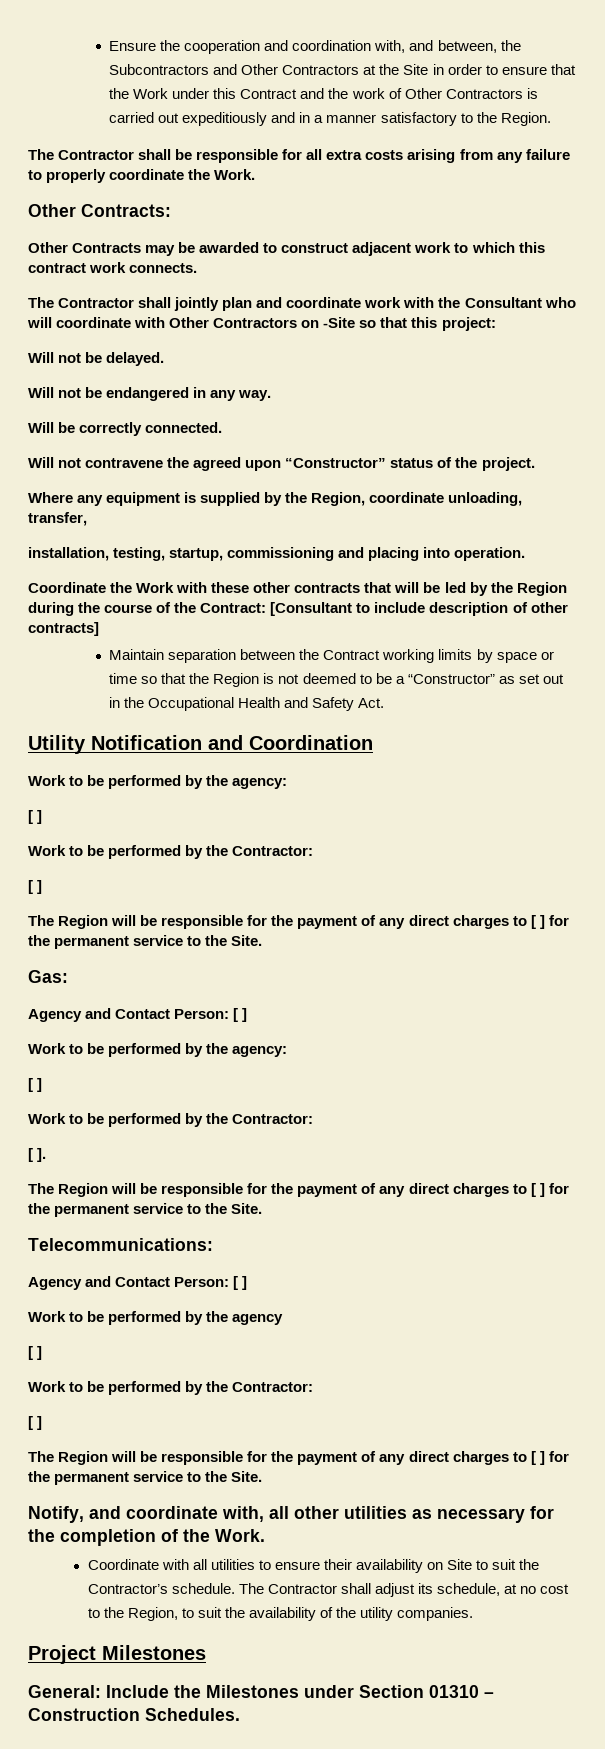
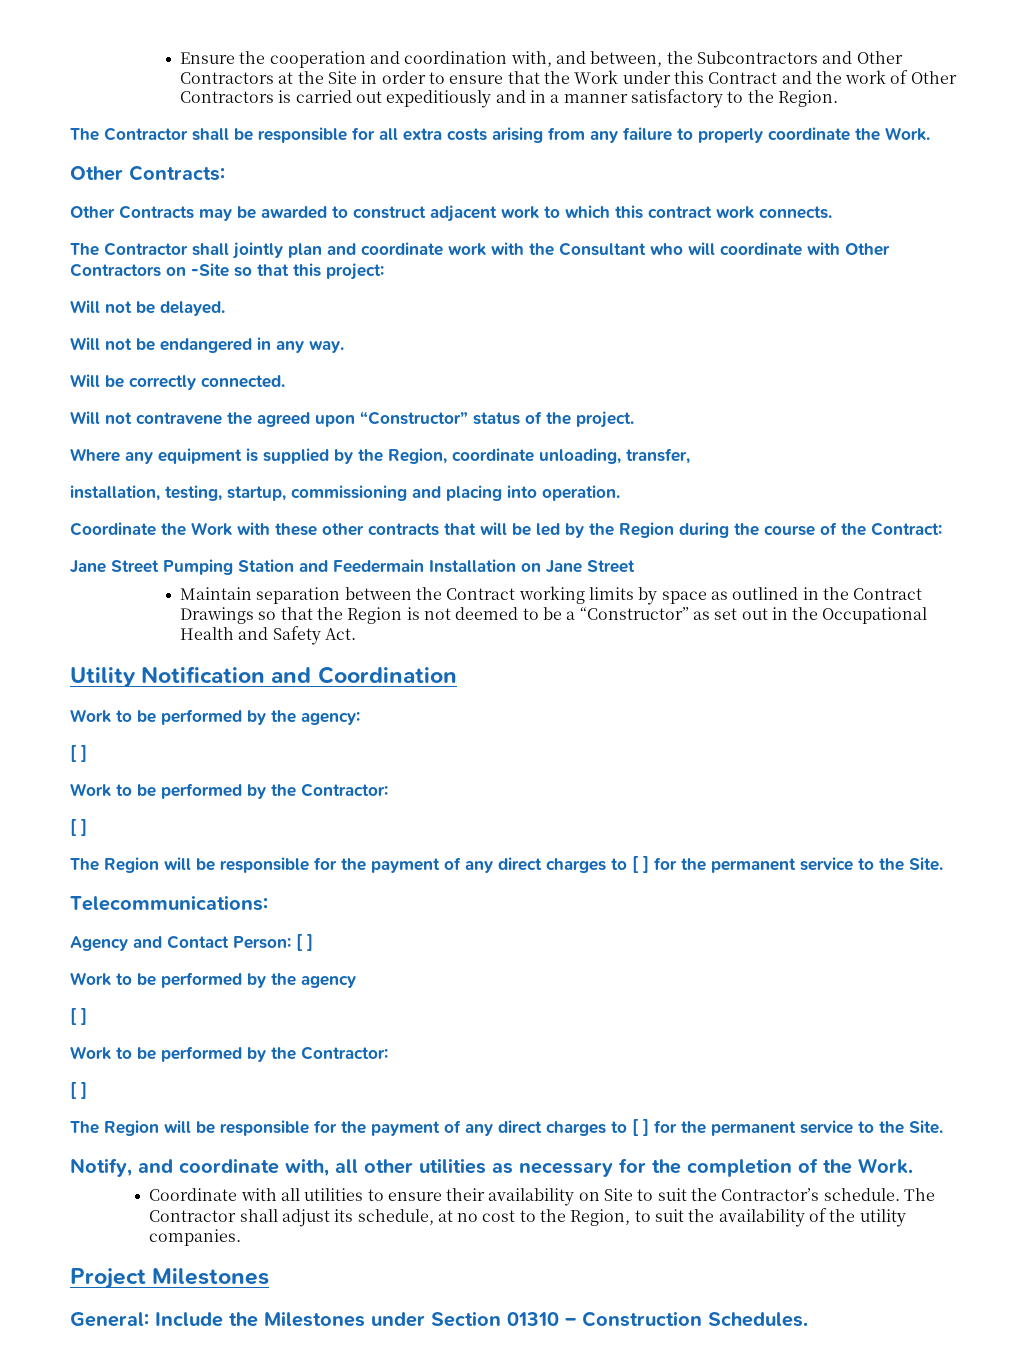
[270,602,568,616] [28,622,99,636] [Consultant to include description of other contracts] -> [70,559,635,575] // Jane Street Pumping Station and Feedermain Installation on Jane Street
[540,651,554,660] [109,673,138,684] or time -> [710,587,923,600] [180,607,255,624] as outlined in the Contract Drawings
[28,970,68,983] [28,1008,248,1022] [28,1043,288,1057] [28,1078,43,1092] [28,1113,314,1127] [28,1148,47,1162] [28,1183,569,1197] [28,1203,263,1217] // Gas: // Agency and Contact Person: [ ] // Work to be performed by the agency: // [ ] // Work to be performed by the Contractor: // [ ]. // The Region will be responsible for the payment of any direct charges to [ ] for the permanent service to the Site. -> (943, 864) none

